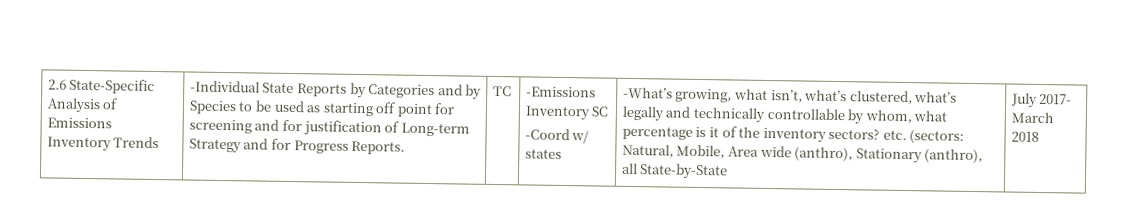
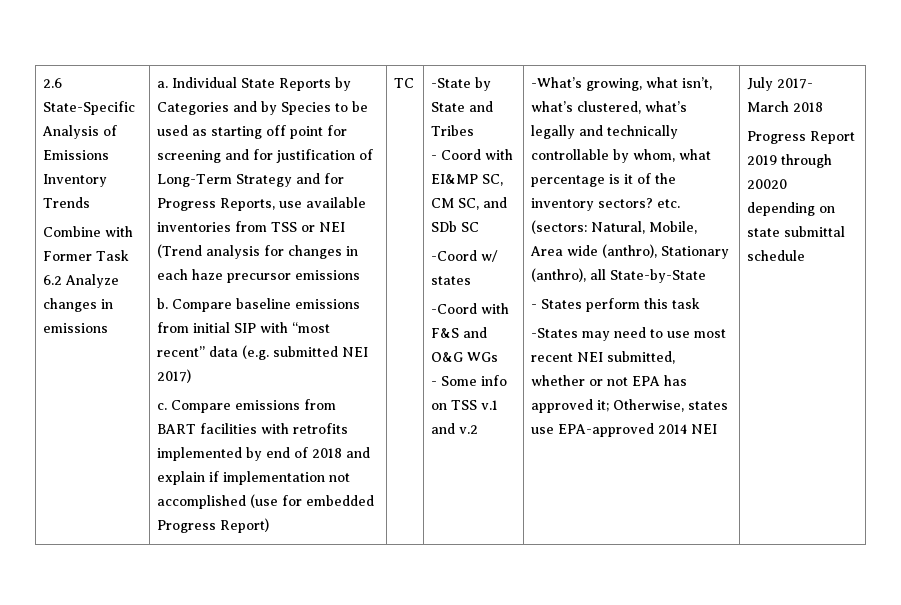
[189,80,260,93] | -Individual -> [43,226,134,237] [43,250,130,261] [43,274,120,288] [43,298,114,312] [43,323,109,333] [157,77,238,88] // Combine with Former Task 6.2 Analyze changes in emissions | a. Individual
[400,122,470,137] Long-term -> [157,174,233,187] Long-Term
[351,140,406,155] [492,85,512,97] [525,86,596,98] [524,105,609,121] [524,128,590,144] [524,148,562,159] Reports. | TC | -Emissions Inventory SC // -Coord w/ states -> [220,197,367,211] [157,221,346,232] [157,244,359,259] [157,269,361,283] [157,298,361,312] [157,322,331,333] [157,345,369,360] [157,369,192,383] [157,399,337,413] [157,423,349,434] [157,447,371,461] [157,471,351,485] [157,494,375,509] [157,518,270,533] [394,78,415,88] [431,77,492,91] [431,101,494,112] [431,125,475,136] [431,149,514,160] [431,174,504,186] [431,197,508,210] [431,221,480,232] [431,250,499,262] [431,276,472,285] [431,303,510,314] [431,327,488,338] [431,352,499,362] [431,375,508,386] [431,400,499,410] [431,423,479,434] Reports, use available inventories from TSS or NEI (Trend analysis for changes in each haze precursor emissions // b. Compare baseline emissions from initial SIP with “most recent” data (e.g. submitted NEI 2017) // c. Compare emissions from BART facilities with retrofits implemented by end of 2018 and explain if implementation not accomplished (use for embedded Progress Report) | TC | -State by State and Tribes // - Coord with EI&MP SC, CM SC, and SDb SC // -Coord w/ states // -Coord with F&S and O&G WGs // - Some info on TSS v.1 and v.2
[1010,92,1073,108] [1010,111,1054,124] [1010,131,1039,142] | July 2017- March 2018 -> [531,298,701,312] [531,327,727,341] [531,351,676,364] [531,375,688,386] [531,399,729,413] [531,423,718,437] [747,77,814,91] [747,101,824,112] [747,131,856,144] [747,154,833,168] [747,179,788,189] [747,202,836,216] [747,226,846,237] [747,250,806,261] // - States perform this task // -States may need to use most recent NEI submitted, whether or not EPA has approved it; Otherwise, states use EPA-approved 2014 NEI | July 2017- March 2018 // Progress Report 2019 through 20020 depending on state submittal schedule

